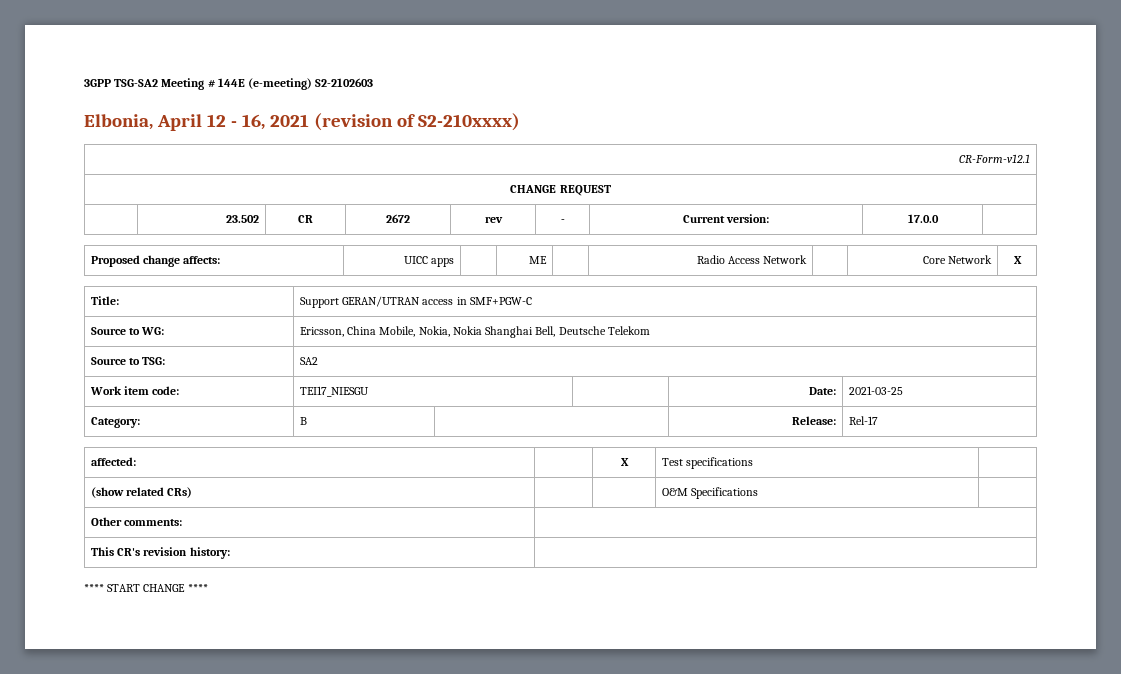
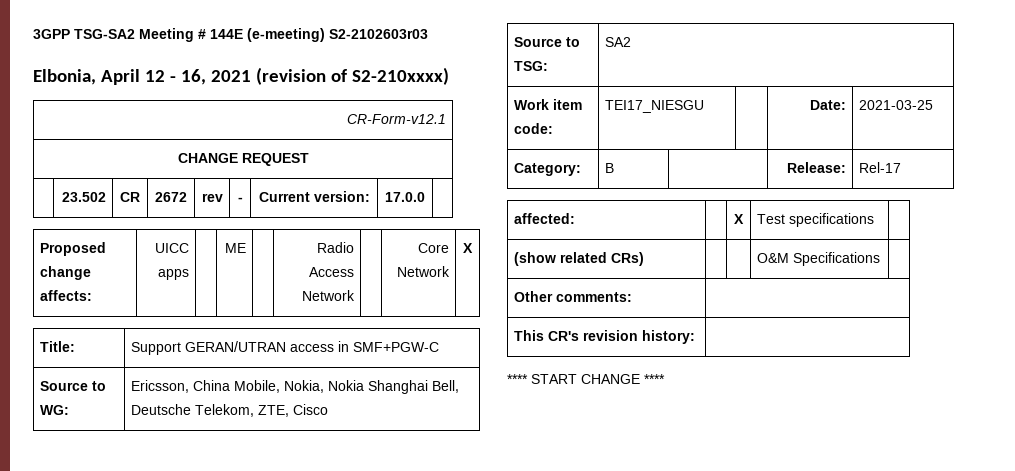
[315,78,374,87] S2-2102603 -> [329,29,428,39] S2-2102603r03
[607,326,650,335] Telekom -> [194,404,328,417] Telekom, ZTE, Cisco

